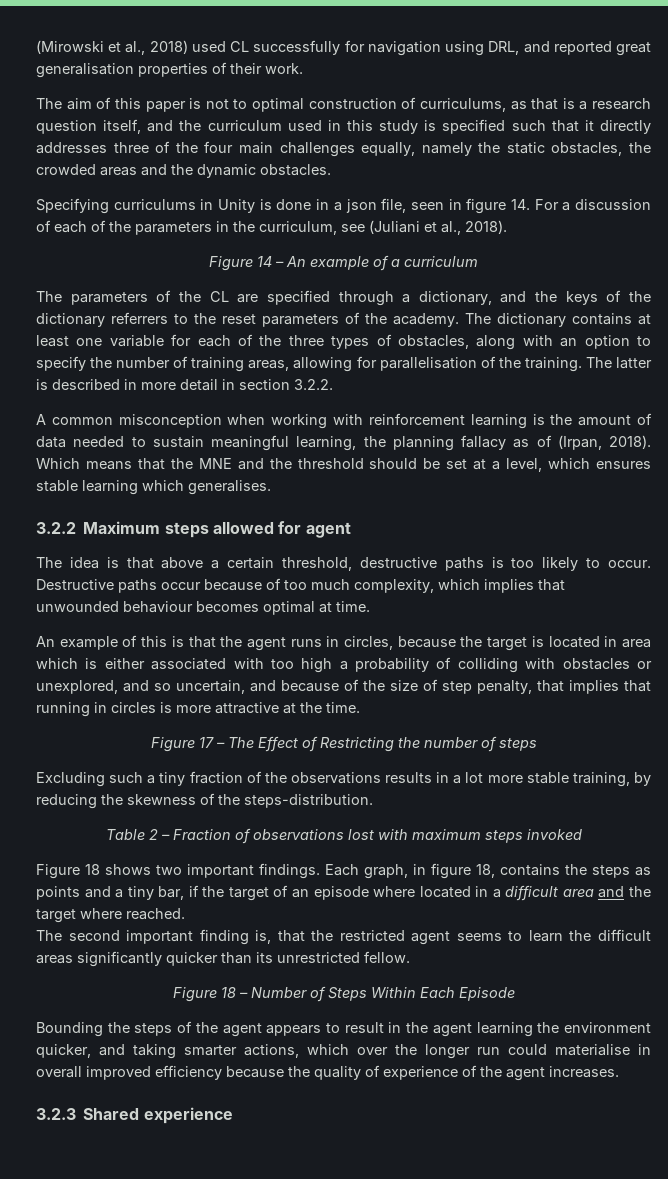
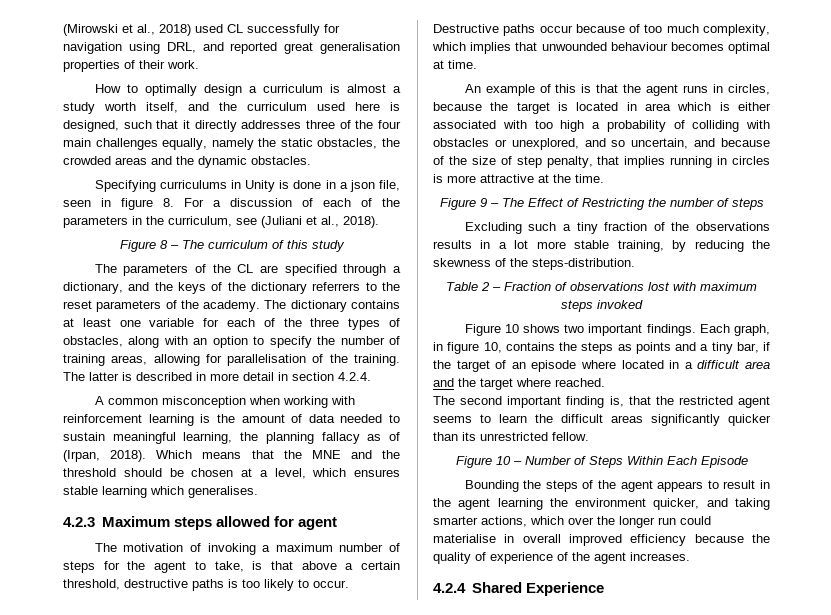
[36,97,651,112] [36,120,97,134] The aim of this paper is not to optimal construction of curriculums, as that is a research question -> [94,84,402,96] [63,102,136,114] How to optimally design a curriculum is almost a study worth
[327,119,506,134] in this study is specified -> [355,102,400,111] [63,120,119,132] here is designed,
[510,199,530,210] 14. -> [163,198,174,207] 8.
[257,255,478,271] 14 – An example of a curriculum -> [159,240,345,252] 8 – The curriculum of this study
[294,379,333,390] 3.2.2. -> [338,372,371,381] 4.2.4.
[446,459,468,469] set -> [191,468,234,477] chosen
[36,522,76,534] 3.2.2 -> [63,517,95,527] 4.2.3
[69,557,99,569] idea -> [123,543,401,555] [63,561,244,573] motivation of invoking a maximum number of steps for the agent to take,
[624,680,651,692] that -> (666, 162) none
[198,737,214,748] 17 -> [479,198,487,207] 9
[85,864,100,875] 18 -> [504,324,519,333] 10
[476,864,495,878] 18, -> [483,342,502,353] 10,
[220,987,236,998] 18 -> [495,456,511,465] 10
[36,1107,233,1124] 3.2.3 Shared experience -> [433,582,604,596] 4.2.4 Shared Experience

